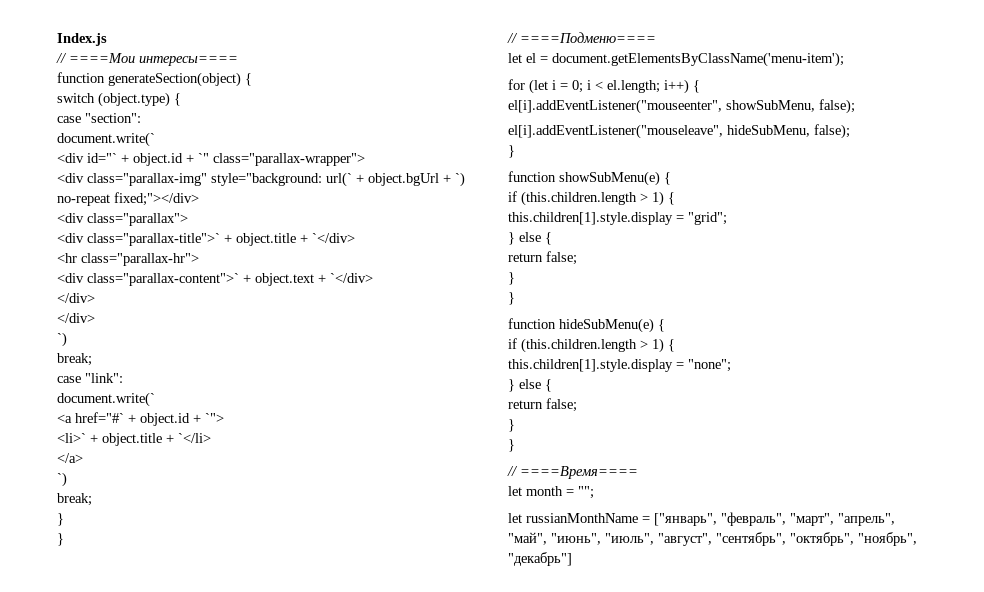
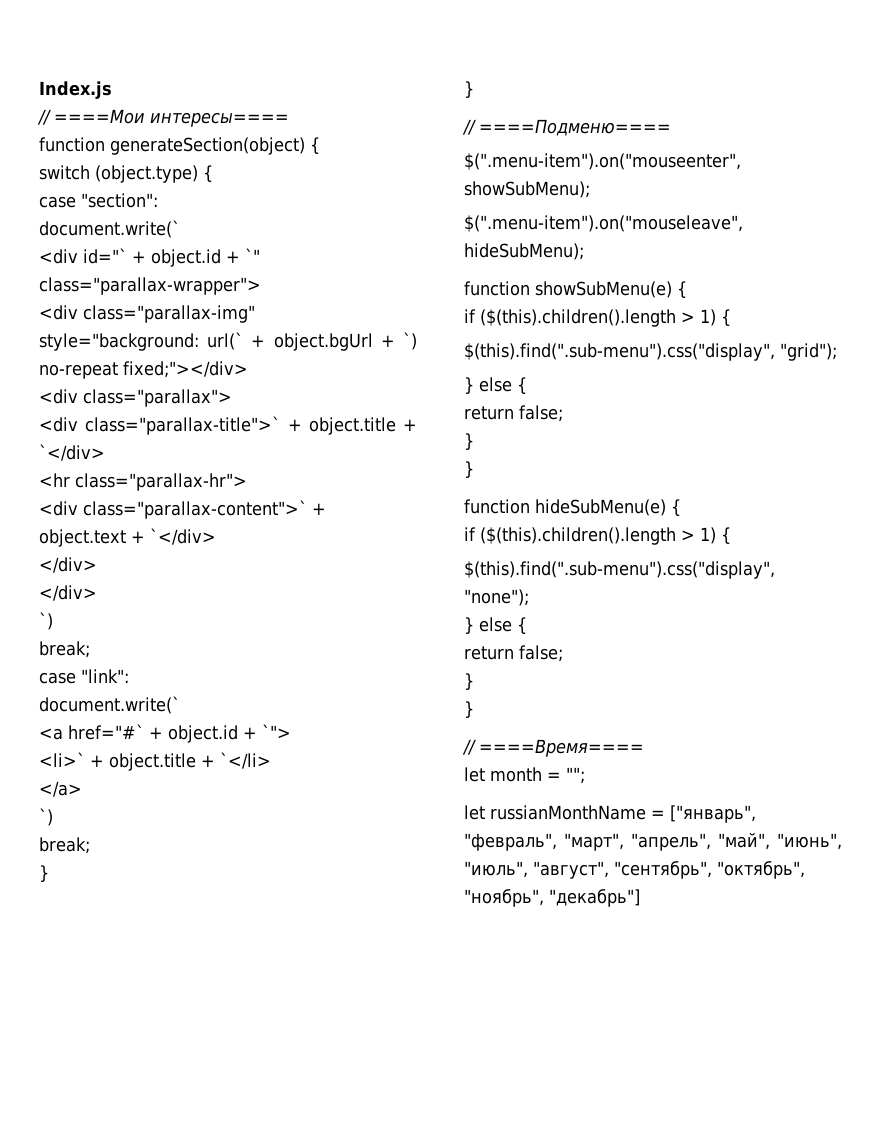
[508,52,844,67] [508,79,700,94] [508,99,855,114] [508,124,850,139] [508,145,515,158] let el = document.getElementsByClassName('menu-item'); // for (let i = 0; i < el.length; i++) { // el[i].addEventListener("mouseenter", showSubMenu, false); // el[i].addEventListener("mouseleave", hideSubMenu, false); // } -> [464,153,741,170] [464,181,590,198] [464,215,743,232] [464,243,584,260] $(".menu-item").on("mouseenter", showSubMenu); // $(".menu-item").on("mouseleave", hideSubMenu);
[521,191,675,206] [508,212,727,225] (this.children.length > 1) { // this.children[1].style.display = "grid"; -> [480,309,731,327] [464,343,837,361] ($(this).children().length > 1) { // $(this).find(".sub-menu").css("display", "grid");
[521,338,675,353] [508,359,731,372] (this.children.length > 1) { // this.children[1].style.display = "none"; -> [480,527,731,545] [464,561,775,579] [464,589,529,606] ($(this).children().length > 1) { // $(this).find(".sub-menu").css("display", "none");

